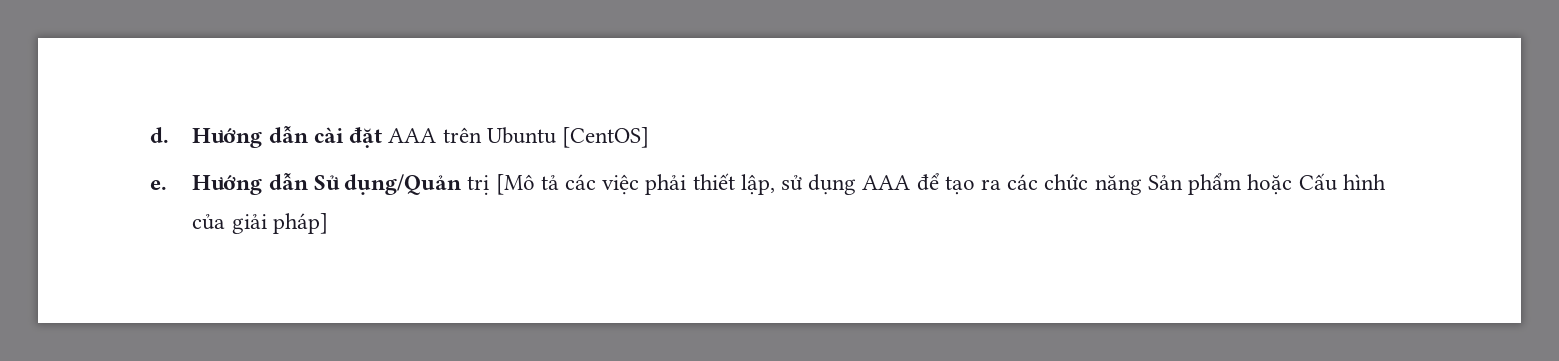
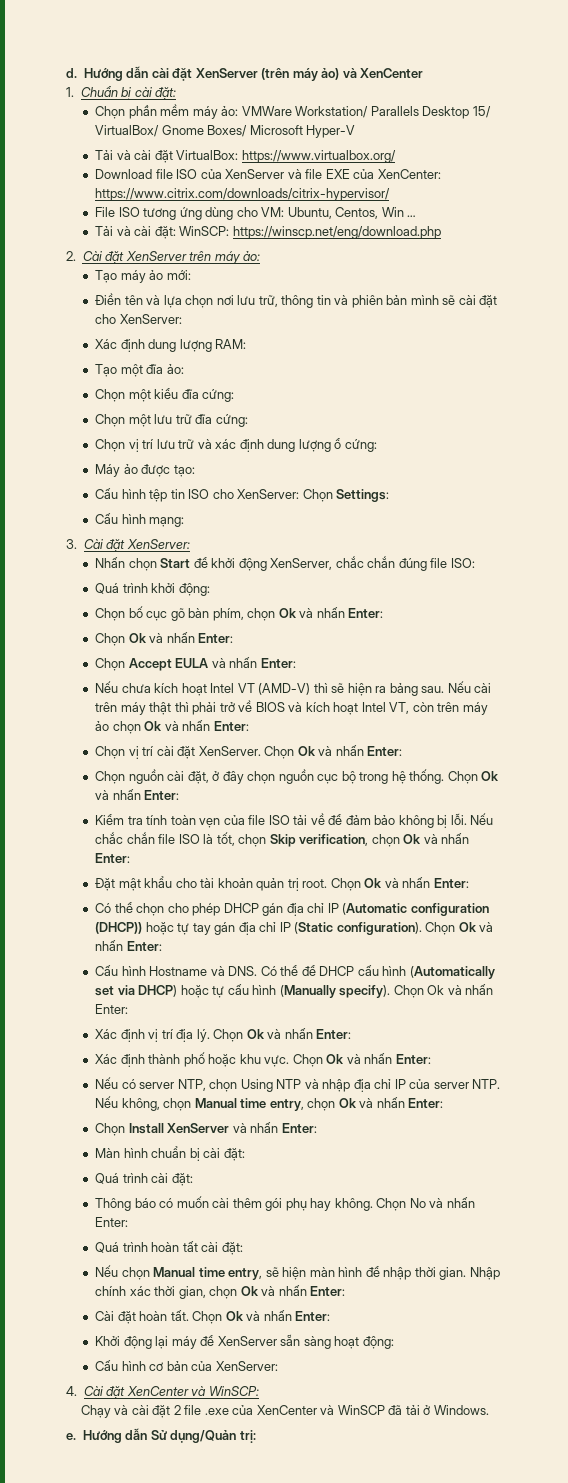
[388,127,649,148] AAA trên Ubuntu [CentOS] -> [195,68,424,81] [66,86,177,100] [95,104,491,119] [95,125,356,138] [95,150,396,163] [95,169,441,179] [95,188,391,201] [95,207,417,220] [95,226,441,239] [66,251,261,264] [95,270,191,283] [95,293,498,308] [95,314,182,324] [95,339,247,352] [95,364,184,377] [95,388,235,402] [95,414,248,427] [95,438,377,452] [95,464,195,477] [95,488,390,502] [95,513,185,527] [66,539,190,552] [95,556,475,571] [95,583,210,596] [95,606,384,621] [95,632,234,646] [95,657,296,671] [95,681,492,696] [95,700,488,715] [95,720,249,734] [95,745,403,759] [95,769,500,784] [95,789,180,800] [95,813,494,828] [95,832,470,847] [95,853,131,863] [95,876,469,891] [95,902,489,916] [95,922,494,935] [95,940,162,951] [95,965,495,979] [95,984,494,998] [95,1004,129,1014] [95,1028,352,1042] [95,1052,431,1067] [95,1077,501,1092] [95,1096,444,1111] [95,1122,317,1136] [95,1146,245,1161] [95,1173,193,1186] [95,1196,475,1211] [95,1217,129,1227] [95,1241,243,1255] [95,1265,500,1280] [95,1285,346,1299] [95,1310,331,1324] [95,1334,394,1349] [95,1360,278,1371] [66,1386,259,1399] [80,1405,489,1418] XenServer (trên máy ảo) và XenCenter // 1. Chuẩn bị cài đặt: // Chọn phần mềm máy ảo: VMWare Workstation/ Parallels Desktop 15/ VirtualBox/ Gnome Boxes/ Microsoft Hyper-V // Tải và cài đặt VirtualBox: https://www.virtualbox.org/ // Download file ISO của XenServer và file EXE của XenCenter: https://www.citrix.com/downloads/citrix-hypervisor/ // File ISO tương ứng dùng cho VM: Ubuntu, Centos, Win … // Tải và cài đặt: WinSCP: https://winscp.net/eng/download.php // 2. Cài đặt XenServer trên máy ảo: // Tạo máy ảo mới: // Điền tên và lựa chọn nơi lưu trữ, thông tin và phiên bản mình sẽ cài đặt cho XenServer: // Xác định dung lượng RAM: // Tạo một đĩa ảo: // Chọn một kiểu đĩa cứng: // Chọn một lưu trữ đĩa cứng: // Chọn vị trí lưu trữ và xác định dung lượng ổ cứng: // Máy ảo được tạo: // Cấu hình tệp tin ISO cho XenServer: Chọn Settings: // Cấu hình mạng: // 3. Cài đặt XenServer: // Nhấn chọn Start để khởi động XenServer, chắc chắn đúng file ISO: // Quá trình khởi động: // Chọn bố cục gõ bàn phím, chọn Ok và nhấn Enter: // Chọn Ok và nhấn Enter: // Chọn Accept EULA và nhấn Enter: // Nếu chưa kích hoạt Intel VT (AMD-V) thì sẽ hiện ra bảng sau. Nếu cài trên máy thật thì phải trở về BIOS và kích hoạt Intel VT, còn trên máy ảo chọn Ok và nhấn Enter: // Chọn vị trí cài đặt XenServer. Chọn Ok và nhấn Enter: // Chọn nguồn cài đặt, ở đây chọn nguồn cục bộ trong hệ thống. Chọn Ok và nhấn Enter: // Kiểm tra tính toàn vẹn của file ISO tải về để đảm bảo không bị lỗi. Nếu chắc chắn file ISO là tốt, chọn Skip verification, chọn Ok và nhấn Enter: // Đặt mật khẩu cho tài khoản quản trị root. Chọn Ok và nhấn Enter: // Có thể chọn cho phép DHCP gán địa chỉ IP (Automatic configuration (DHCP)) hoặc tự tay gán địa chỉ IP (Static configuration). Chọn Ok và nhấn Enter: // Cấu hình Hostname và DNS. Có thể để DHCP cấu hình (Automatically set via DHCP) hoặc tự cấu hình (Manually specify). Chọn Ok và nhấn Enter: // Xác định vị trí địa lý. Chọn Ok và nhấn Enter: // Xác định thành phố hoặc khu vực. Chọn Ok và nhấn Enter: // Nếu có server NTP, chọn Using NTP và nhập địa chỉ IP của server NTP. Nếu không, chọn Manual time entry, chọn Ok và nhấn Enter: // Chọn Install XenServer và nhấn Enter: // Màn hình chuẩn bị cài đặt: // Quá trình cài đặt: // Thông báo có muốn cài thêm gói phụ hay không. Chọn No và nhấn Enter: // Quá trình hoàn tất cài đặt: // Nếu chọn Manual time entry, sẽ hiện màn hình để nhập thời gian. Nhập chính xác thời gian, chọn Ok và nhấn Enter: // Cài đặt hoàn tất. Chọn Ok và nhấn Enter: // Khởi động lại máy để XenServer sẵn sàng hoạt động: // Cấu hình cơ bản của XenServer: // 4. Cài đặt XenCenter và WinSCP: // Chạy và cài đặt 2 file .exe của XenCenter và WinSCP đã tải ở Windows.
[467,173,1386,195] [192,213,328,234] trị [Mô tả các việc phải thiết lập, sử dụng AAA để tạo ra các chức năng Sản phẩm hoặc Cấu hình của giải pháp] -> [239,1430,256,1443] trị:

